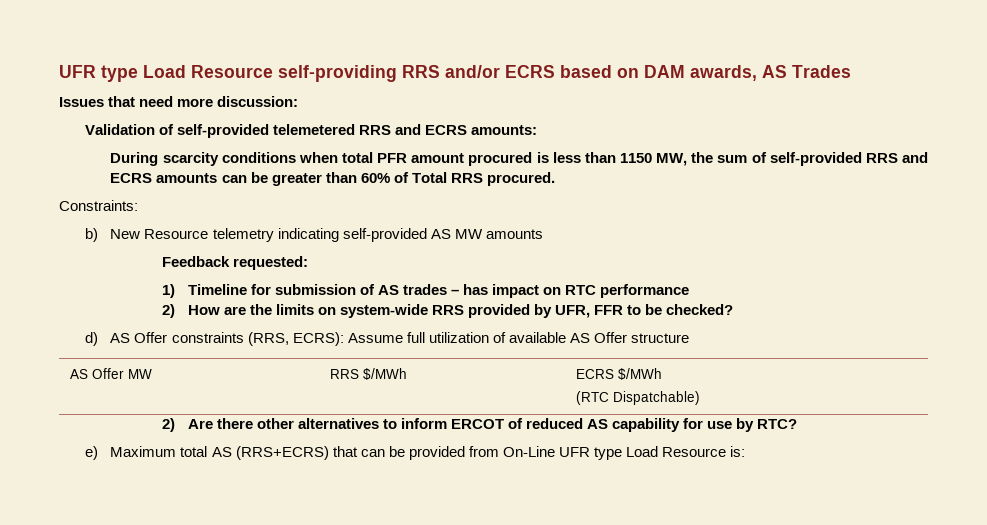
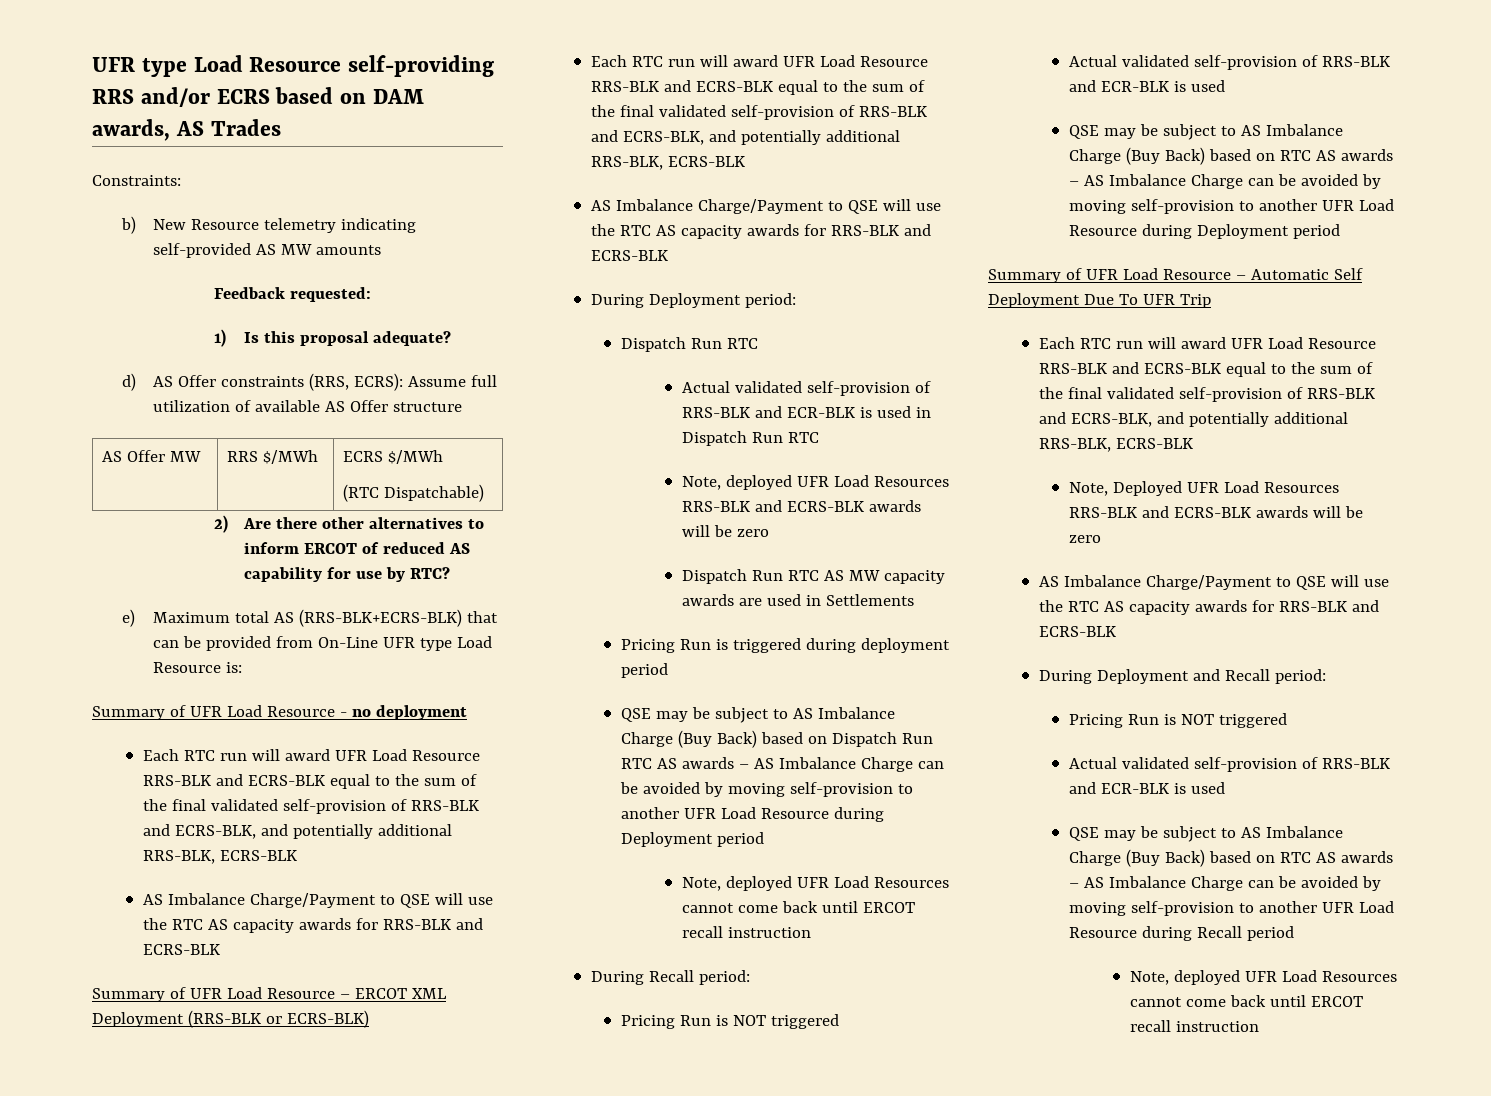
[59,96,299,107] [84,124,538,138] [110,152,928,166] [110,172,555,186] // Issues that need more discussion: // Validation of self-provided telemetered RRS and ECRS amounts: // During scarcity conditions when total PFR amount procured is less than 1150 MW, the sum of self-provided RRS and ECRS amounts can be greater than 60% of Total RRS procured. -> (281, 127) none
[187,284,690,298] [161,304,734,318] Timeline for submission of AS trades – has impact on RTC performance // 2) How are the limits on system-wide RRS provided by UFR, FFR to be checked? -> [243,331,451,346] Is this proposal adequate?
[235,446,329,460] (RRS+ECRS) -> [298,609,462,627] (RRS-BLK+ECRS-BLK)
(746, 451) none -> [92,705,467,720] [142,749,480,761] [142,774,477,789] [142,799,479,814] [142,824,452,839] [142,850,297,864] [142,893,493,908] [142,918,483,933] [142,944,220,955] [92,987,447,1002] [92,1010,369,1028] [590,55,928,67] [590,80,925,95] [590,105,927,120] [590,130,900,145] [590,156,745,170] [590,199,941,214] [590,224,931,239] [590,250,668,261] [590,293,796,308] [621,337,759,352] [681,381,931,396] [681,406,931,418] [681,431,819,446] [681,475,949,490] [681,500,921,512] [681,525,769,537] [681,569,945,584] [681,594,914,606] [621,638,951,653] [621,663,669,678] [621,707,896,723] [621,730,934,748] [621,757,945,772] [620,782,914,797] [621,807,885,822] [621,832,765,847] [681,876,949,891] [681,901,915,913] [681,926,811,938] [590,970,750,985] [621,1014,840,1029] [1069,55,1391,70] [1069,80,1226,92] [1069,124,1344,140] [1069,147,1394,165] [1069,174,1382,189] [1069,199,1395,214] [1069,224,1341,239] [988,268,1363,283] [988,293,1211,308] [1038,337,1376,349] [1038,362,1373,377] [1038,387,1375,402] [1038,412,1348,427] [1038,438,1193,452] [1069,481,1340,496] [1069,506,1364,518] [1069,535,1102,543] [1038,575,1389,590] [1038,600,1379,615] [1038,626,1116,637] [1038,669,1326,684] [1069,713,1288,728] [1069,757,1391,772] [1069,782,1226,794] [1069,826,1344,842] [1069,849,1394,867] [1069,876,1382,891] [1069,901,1395,916] [1069,926,1295,941] [1129,970,1397,985] [1129,995,1363,1007] [1129,1020,1259,1032] // Summary of UFR Load Resource - no deployment // Each RTC run will award UFR Load Resource RRS-BLK and ECRS-BLK equal to the sum of the final validated self-provision of RRS-BLK and ECRS-BLK, and potentially additional RRS-BLK, ECRS-BLK // AS Imbalance Charge/Payment to QSE will use the RTC AS capacity awards for RRS-BLK and ECRS-BLK // Summary of UFR Load Resource – ERCOT XML Deployment (RRS-BLK or ECRS-BLK) // Each RTC run will award UFR Load Resource RRS-BLK and ECRS-BLK equal to the sum of the final validated self-provision of RRS-BLK and ECRS-BLK, and potentially additional RRS-BLK, ECRS-BLK // AS Imbalance Charge/Payment to QSE will use the RTC AS capacity awards for RRS-BLK and ECRS-BLK // During Deployment period: // Dispatch Run RTC // Actual validated self-provision of RRS-BLK and ECR-BLK is used in Dispatch Run RTC // Note, deployed UFR Load Resources RRS-BLK and ECRS-BLK awards will be zero // Dispatch Run RTC AS MW capacity awards are used in Settlements // Pricing Run is triggered during deployment period // QSE may be subject to AS Imbalance Charge (Buy Back) based on Dispatch Run RTC AS awards – AS Imbalance Charge can be avoided by moving self-provision to another UFR Load Resource during Deployment period // Note, deployed UFR Load Resources cannot come back until ERCOT recall instruction // During Recall period: // Pricing Run is NOT triggered // Actual validated self-provision of RRS-BLK and ECR-BLK is used // QSE may be subject to AS Imbalance Charge (Buy Back) based on RTC AS awards – AS Imbalance Charge can be avoided by moving self-provision to another UFR Load Resource during Deployment period // Summary of UFR Load Resource – Automatic Self Deployment Due To UFR Trip // Each RTC run will award UFR Load Resource RRS-BLK and ECRS-BLK equal to the sum of the final validated self-provision of RRS-BLK and ECRS-BLK, and potentially additional RRS-BLK, ECRS-BLK // Note, Deployed UFR Load Resources RRS-BLK and ECRS-BLK awards will be zero // AS Imbalance Charge/Payment to QSE will use the RTC AS capacity awards for RRS-BLK and ECRS-BLK // During Deployment and Recall period: // Pricing Run is NOT triggered // Actual validated self-provision of RRS-BLK and ECR-BLK is used // QSE may be subject to AS Imbalance Charge (Buy Back) based on RTC AS awards – AS Imbalance Charge can be avoided by moving self-provision to another UFR Load Resource during Recall period // Note, deployed UFR Load Resources cannot come back until ERCOT recall instruction

